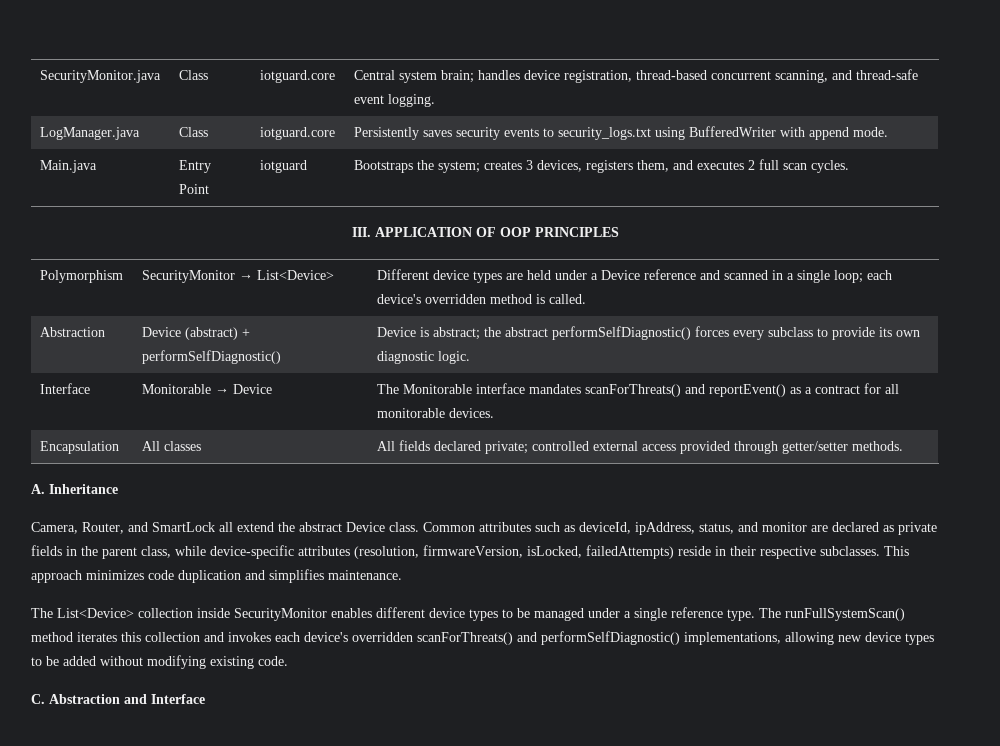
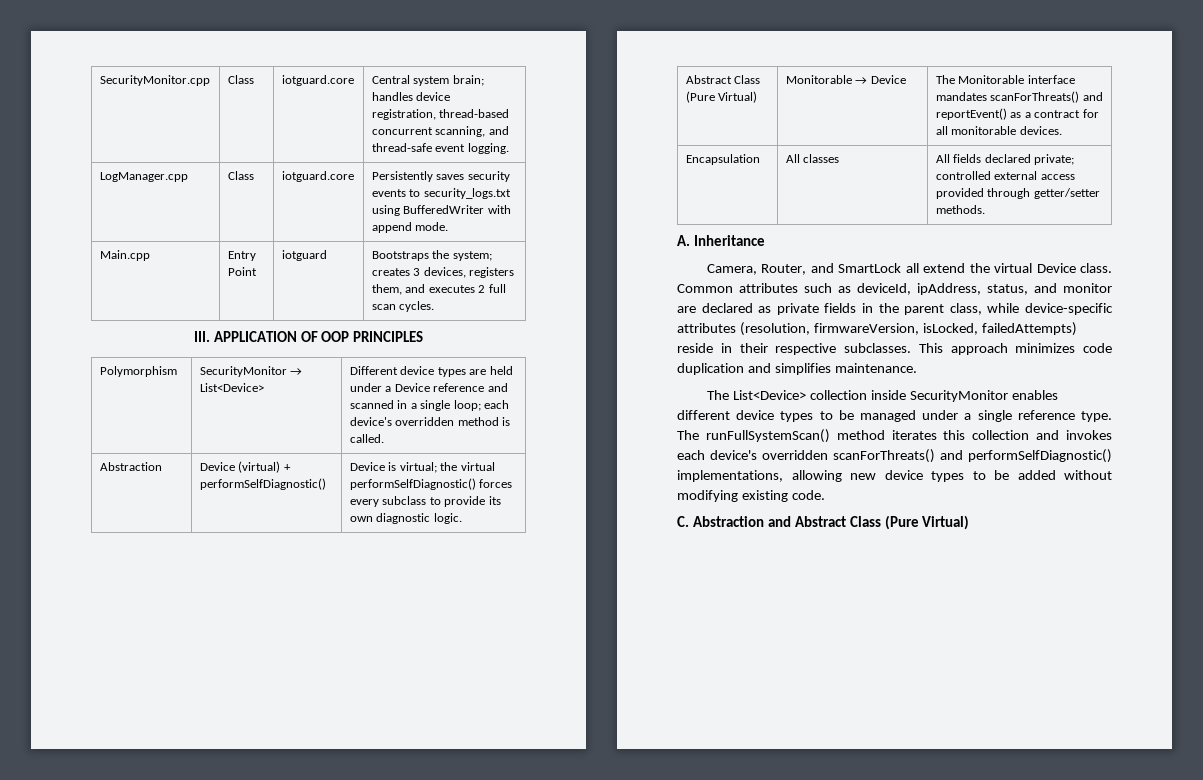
[40,70,162,83] SecurityMonitor.java -> [99,75,210,86] SecurityMonitor.cpp
[40,127,141,140] LogManager.java -> [99,172,188,182] LogManager.cpp
[40,160,98,173] Main.java -> [99,250,150,261] Main.cpp
[185,327,239,340] (abstract) -> [238,461,281,473] (virtual)
[433,327,549,340] abstract; the abstract -> [399,462,495,473] virtual; the virtual
[40,383,91,394] Interface -> [685,75,761,84] [685,91,758,103] Abstract Class (Pure Virtual)
[299,522,342,532] abstract -> [994,263,1033,273] virtual
[151,694,205,704] Interface -> [794,515,970,530] Abstract Class (Pure Virtual)

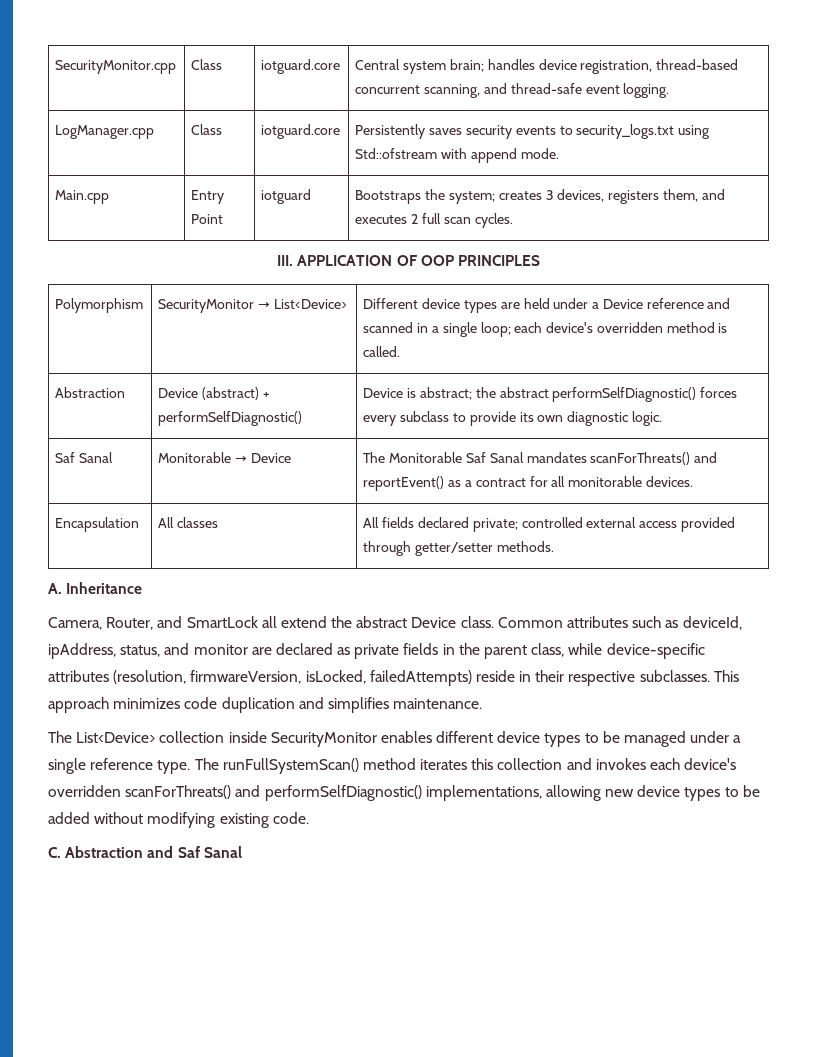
[403,205,485,214] BufferedWriter -> [355,148,438,159] Std::ofstream
[238,461,281,473] (virtual) -> [202,387,260,400] (abstract)
[399,462,495,473] virtual; the virtual -> [420,387,549,400] abstract; the abstract
[685,75,761,84] [685,91,758,103] Abstract Class (Pure Virtual) -> [55,452,114,463] Saf Sanal
[1027,75,1075,84] interface -> [466,452,524,463] Saf Sanal
[994,263,1033,273] virtual -> [356,616,408,628] abstract
[794,515,970,530] Abstract Class (Pure Virtual) -> [177,846,242,858] Saf Sanal

